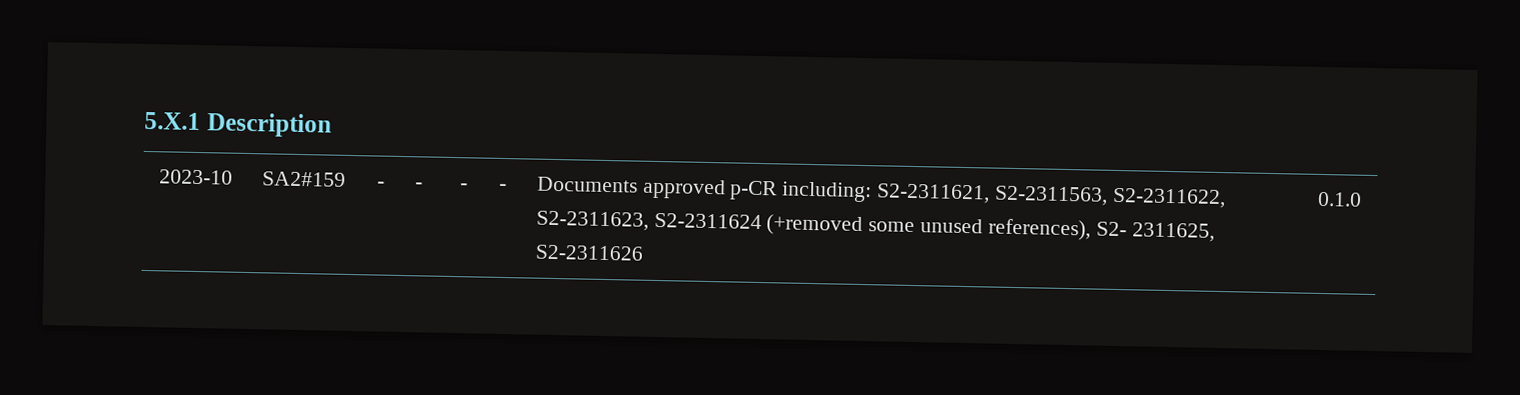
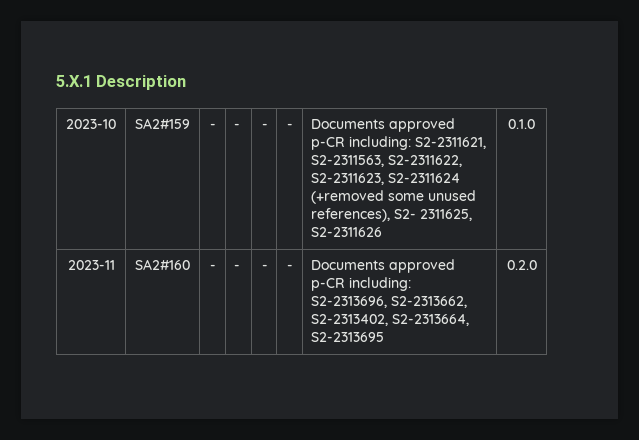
(1362, 199) none -> [67,260,115,270] [135,259,190,270] [209,264,216,270] [234,264,241,270] [261,264,268,270] [286,264,293,270] [311,259,456,273] [311,277,412,291] [311,296,468,308] [311,314,470,326] [311,332,385,342] [506,260,537,270] // 2023-11 | SA2#160 | - | - | - | - | Documents approved p-CR including: S2-2313696, S2-2313662, S2-2313402, S2-2313664, S2-2313695 | 0.2.0

